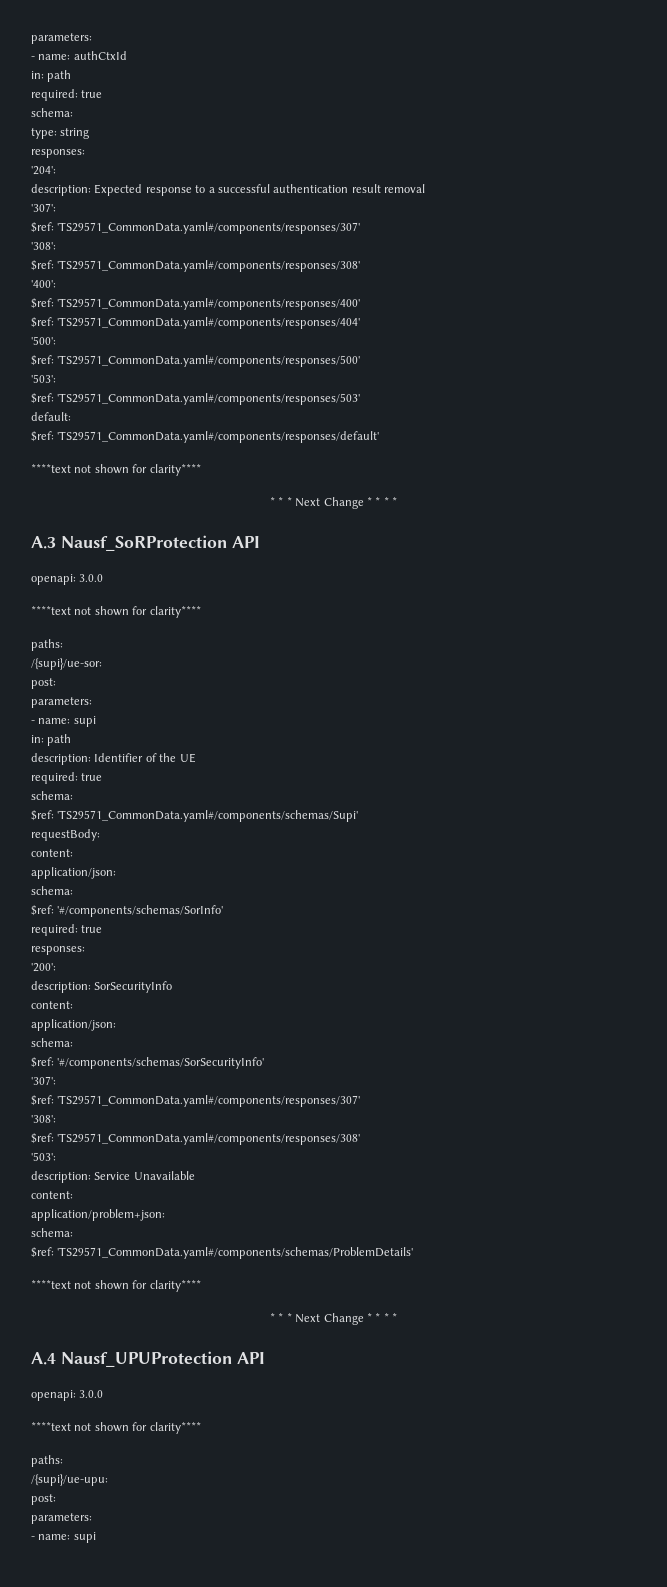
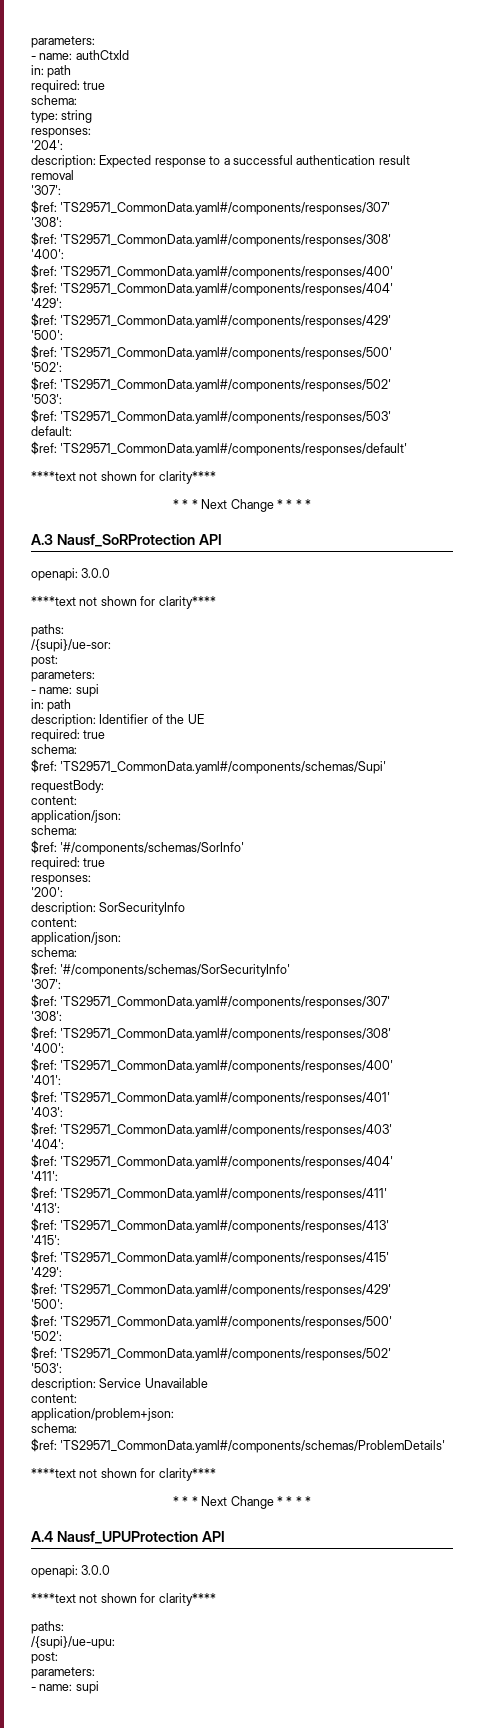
[31,336,56,345] [31,355,361,367] // '500': // $ref: 'TS29571_CommonData.yaml#/components/responses/500' -> [31,298,62,308] [31,313,392,328] [31,330,63,340] [31,345,393,360] [31,362,62,372] [31,377,392,392] // '429': // $ref: 'TS29571_CommonData.yaml#/components/responses/429' // '500': // $ref: 'TS29571_CommonData.yaml#/components/responses/500' // '502': // $ref: 'TS29571_CommonData.yaml#/components/responses/502'
(361, 1139) none -> [31,1043,64,1053] [31,1058,394,1073] [31,1075,61,1085] [31,1090,391,1105] [31,1107,63,1117] [31,1122,393,1137] [31,1139,64,1149] [31,1154,394,1169] [31,1171,58,1181] [31,1186,388,1201] [31,1203,60,1213] [31,1218,390,1233] [31,1235,60,1245] [31,1250,390,1265] [31,1267,62,1277] [31,1282,392,1297] [31,1299,63,1309] [31,1314,393,1329] [31,1331,62,1341] [31,1346,392,1361] // '400': // $ref: 'TS29571_CommonData.yaml#/components/responses/400' // '401': // $ref: 'TS29571_CommonData.yaml#/components/responses/401' // '403': // $ref: 'TS29571_CommonData.yaml#/components/responses/403' // '404': // $ref: 'TS29571_CommonData.yaml#/components/responses/404' // '411': // $ref: 'TS29571_CommonData.yaml#/components/responses/411' // '413': // $ref: 'TS29571_CommonData.yaml#/components/responses/413' // '415': // $ref: 'TS29571_CommonData.yaml#/components/responses/415' // '429': // $ref: 'TS29571_CommonData.yaml#/components/responses/429' // '500': // $ref: 'TS29571_CommonData.yaml#/components/responses/500' // '502': // $ref: 'TS29571_CommonData.yaml#/components/responses/502'

